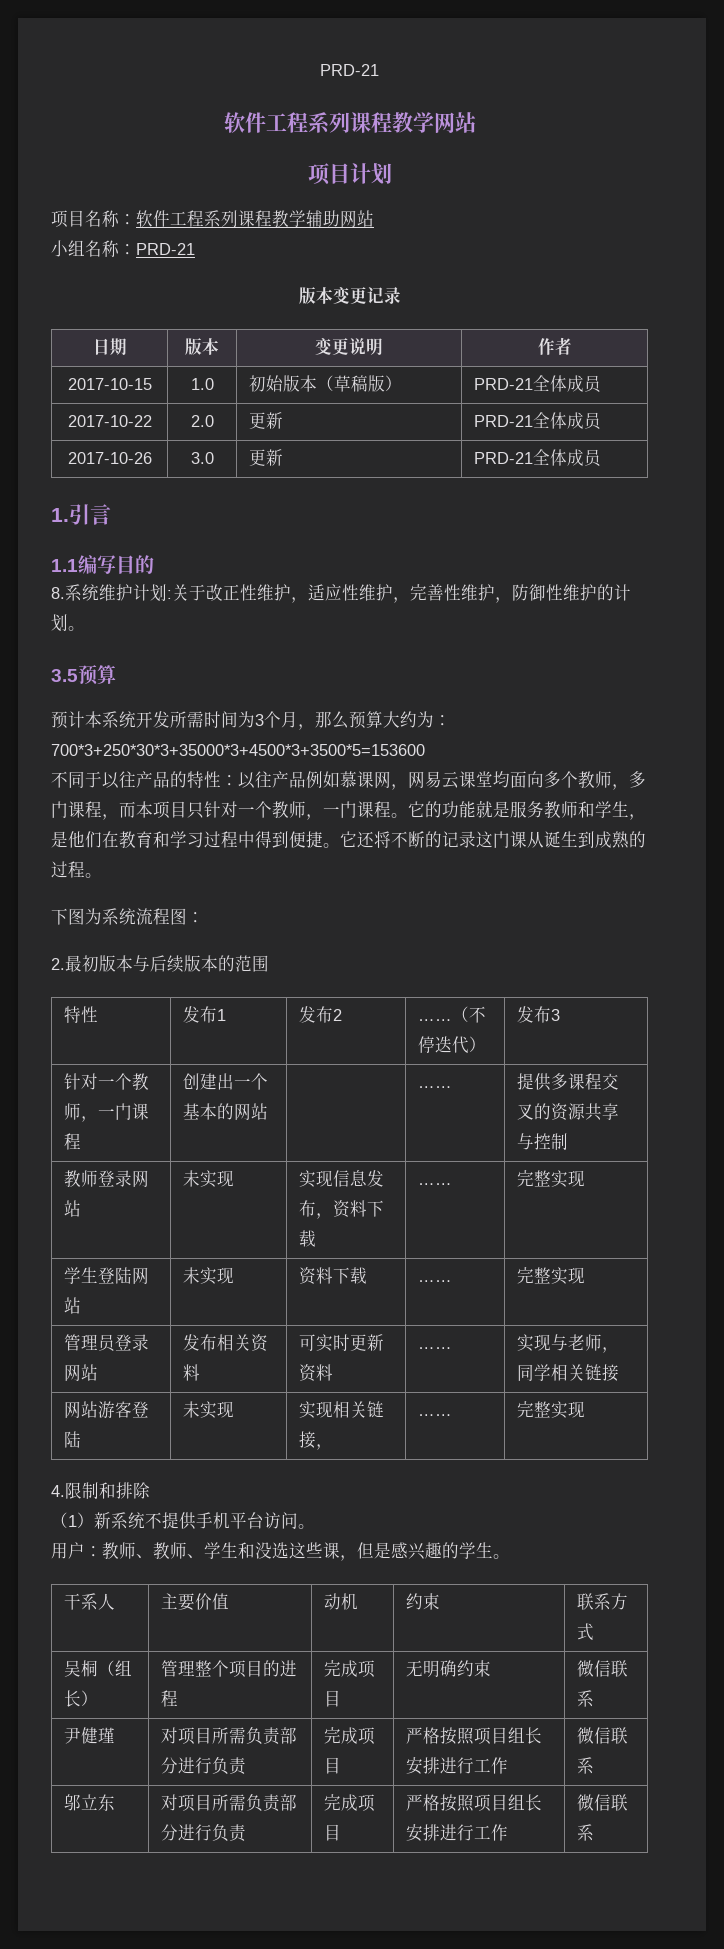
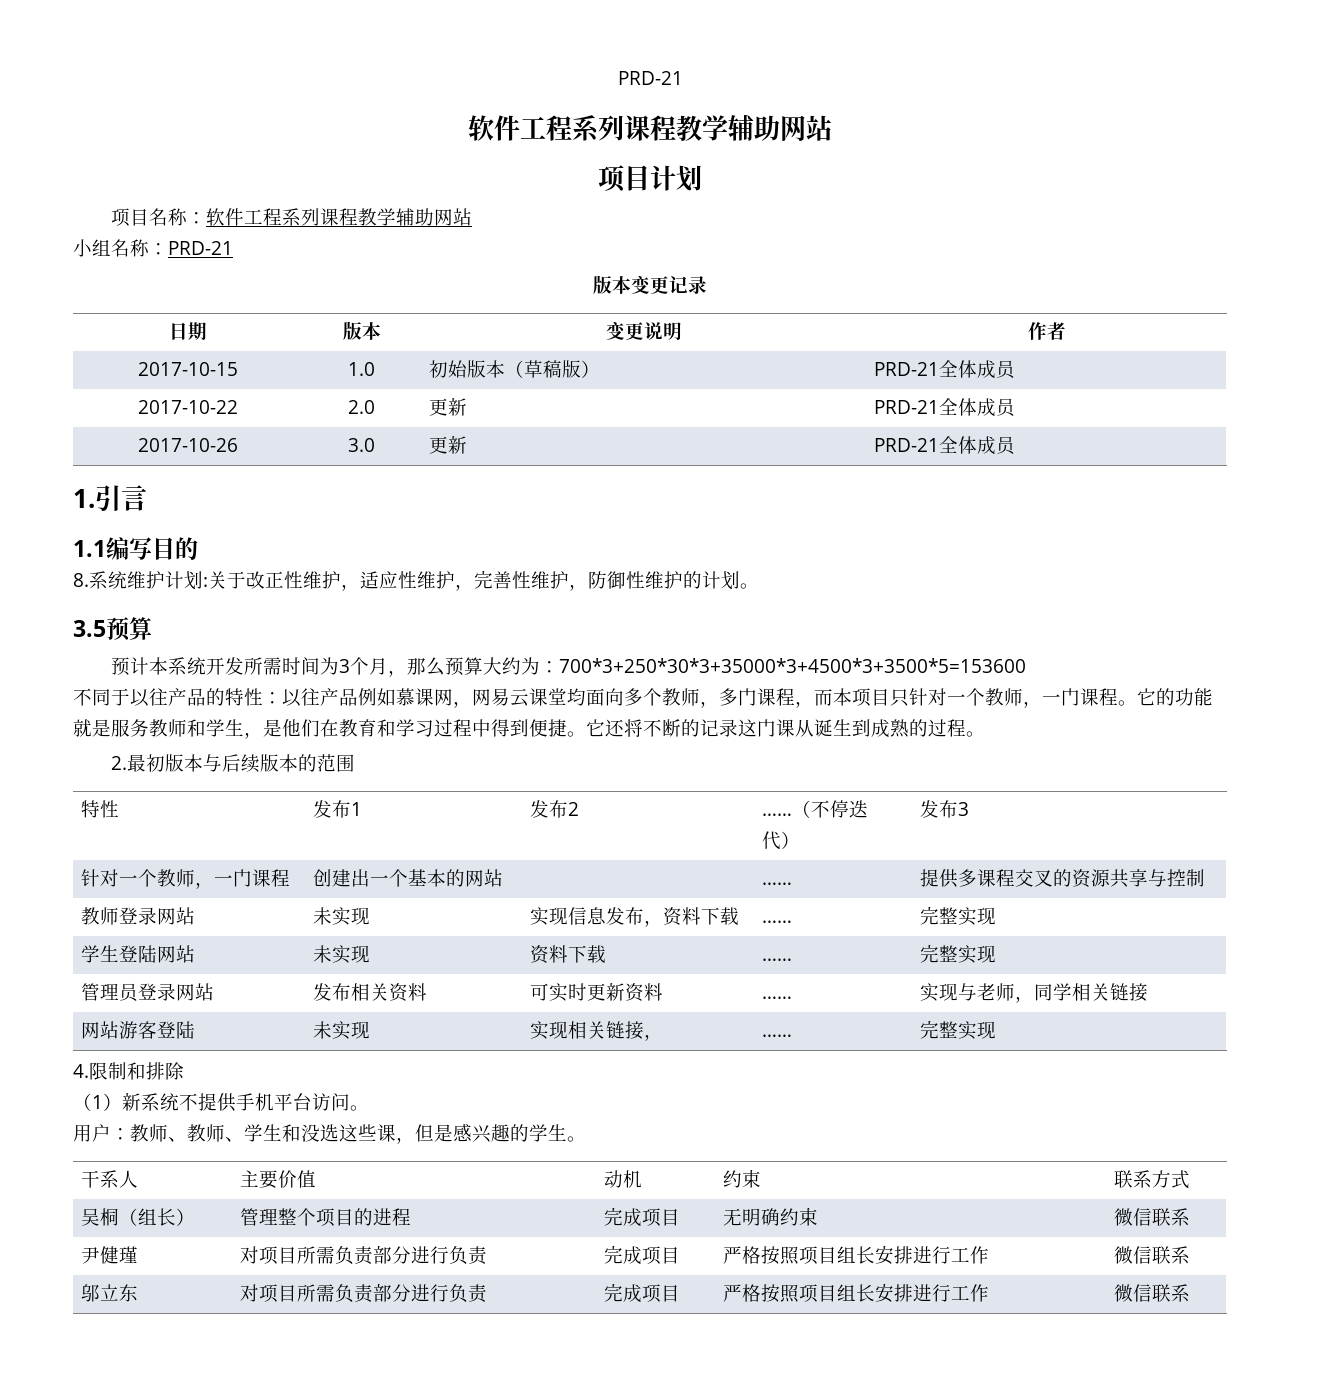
(434, 122) none -> [728,114,780,141] 辅助
[51,908,204,925] // 下图为系统流程图： -> (985, 734) none

